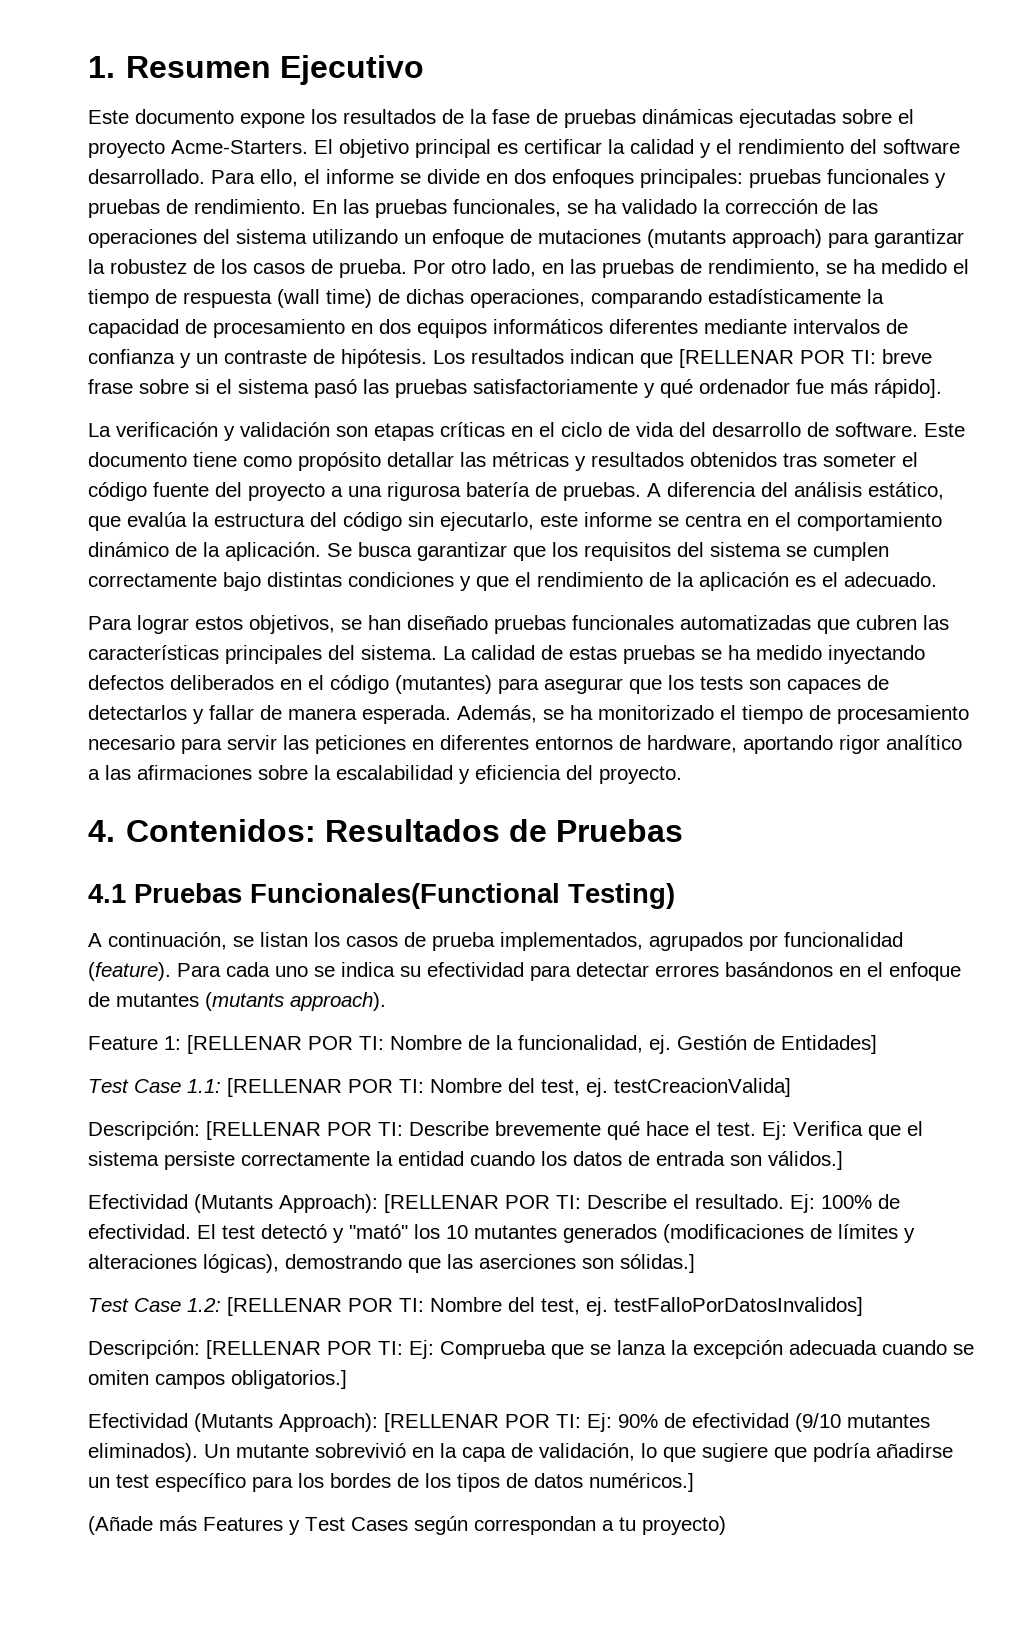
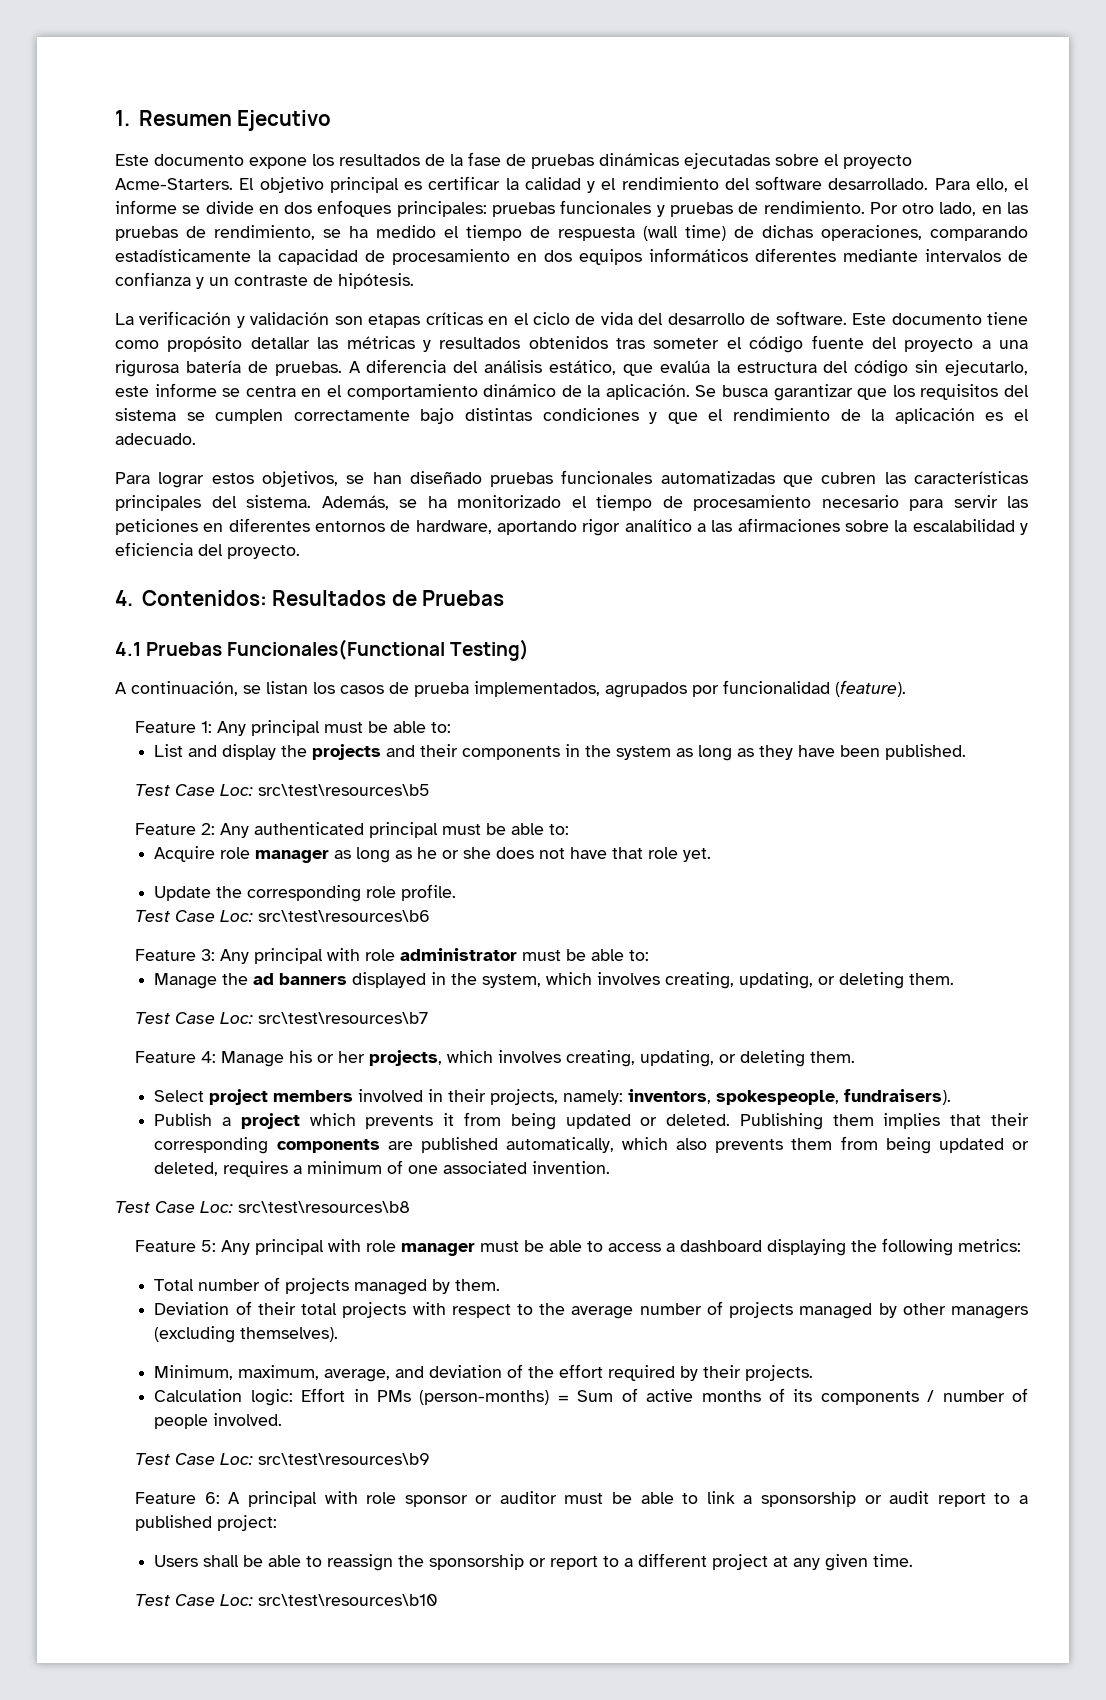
[312,199,878,218] [88,229,964,248] [88,259,407,278] En las pruebas funcionales, se ha validado la corrección de las operaciones del sistema utilizando un enfoque de mutaciones (mutants approach) para garantizar la robustez de los casos de prueba. -> (865, 207) none
[433,349,932,368] [88,379,942,398] Los resultados indican que [RELLENAR POR TI: breve frase sobre si el sistema pasó las pruebas satisfactoriamente y qué ordenador fue más rápido]. -> (414, 281) none
[443,645,925,664] [88,675,889,694] [88,705,451,724] La calidad de estas pruebas se ha medido inyectando defectos deliberados en el código (mutantes) para asegurar que los tests son capaces de detectarlos y fallar de manera esperada. -> (311, 501) none
[177,962,961,981] [88,992,386,1011] [88,1035,877,1054] [88,1078,791,1097] [88,1121,923,1140] [88,1151,843,1170] [88,1194,900,1213] [88,1224,915,1243] [88,1254,695,1273] [88,1297,863,1316] [88,1340,974,1359] [88,1370,347,1389] [88,1413,930,1432] [88,1443,953,1462] [88,1473,694,1492] [88,1516,726,1535] Para cada uno se indica su efectividad para detectar errores basándonos en el enfoque de mutantes (mutants approach). // Feature 1: [RELLENAR POR TI: Nombre de la funcionalidad, ej. Gestión de Entidades] // Test Case 1.1: [RELLENAR POR TI: Nombre del test, ej. testCreacionValida] // Descripción: [RELLENAR POR TI: Describe brevemente qué hace el test. Ej: Verifica que el sistema persiste correctamente la entidad cuando los datos de entrada son válidos.] // Efectividad (Mutants Approach): [RELLENAR POR TI: Describe el resultado. Ej: 100% de efectividad. El test detectó y "mató" los 10 mutantes generados (modificaciones de límites y alteraciones lógicas), demostrando que las aserciones son sólidas.] // Test Case 1.2: [RELLENAR POR TI: Nombre del test, ej. testFalloPorDatosInvalidos] // Descripción: [RELLENAR POR TI: Ej: Comprueba que se lanza la excepción adecuada cuando se omiten campos obligatorios.] // Efectividad (Mutants Approach): [RELLENAR POR TI: Ej: 90% de efectividad (9/10 mutantes eliminados). Un mutante sobrevivió en la capa de validación, lo que sugiere que podría añadirse un test específico para los bordes de los tipos de datos numéricos.] // (Añade más Features y Test Cases según correspondan a tu proyecto) -> [135,720,452,736] [154,744,967,761] [135,784,431,796] [135,822,570,838] [154,846,712,863] [154,884,457,902] [135,910,431,922] [135,948,650,964] [154,972,955,989] [135,1012,429,1024] [135,1050,856,1067] [154,1089,952,1105] [154,1112,1029,1130] [154,1136,1029,1154] [154,1160,611,1177] [115,1201,410,1213] [135,1238,1022,1256] [154,1277,501,1295] [154,1301,1028,1319] [154,1326,339,1343] [154,1364,814,1382] [154,1388,1028,1406] [154,1413,283,1429] [135,1453,431,1465] [135,1491,1028,1507] [135,1515,278,1531] [154,1553,914,1571] [135,1594,439,1606] // Feature 1: Any principal must be able to: // List and display the projects and their components in the system as long as they have been published. // Test Case Loc: src\test\resources\b5 // Feature 2: Any authenticated principal must be able to: // Acquire role manager as long as he or she does not have that role yet. // Update the corresponding role profile. // Test Case Loc: src\test\resources\b6 // Feature 3: Any principal with role administrator must be able to: // Manage the ad banners displayed in the system, which involves creating, updating, or deleting them. // Test Case Loc: src\test\resources\b7 // Feature 4: Manage his or her projects, which involves creating, updating, or deleting them. // Select project members involved in their projects, namely: inventors, spokespeople, fundraisers). // Publish a project which prevents it from being updated or deleted. Publishing them implies that their corresponding components are published automatically, which also prevents them from being updated or deleted, requires a minimum of one associated invention. // Test Case Loc: src\test\resources\b8 // Feature 5: Any principal with role manager must be able to access a dashboard displaying the following metrics: // Total number of projects managed by them. // Deviation of their total projects with respect to the average number of projects managed by other managers (excluding themselves). // Minimum, maximum, average, and deviation of the effort required by their projects. // Calculation logic: Effort in PMs (person-months) = Sum of active months of its components / number of people involved. // Test Case Loc: src\test\resources\b9 // Feature 6: A principal with role sponsor or auditor must be able to link a sponsorship or audit report to a published project: // Users shall be able to reassign the sponsorship or report to a different project at any given time. // Test Case Loc: src\test\resources\b10

